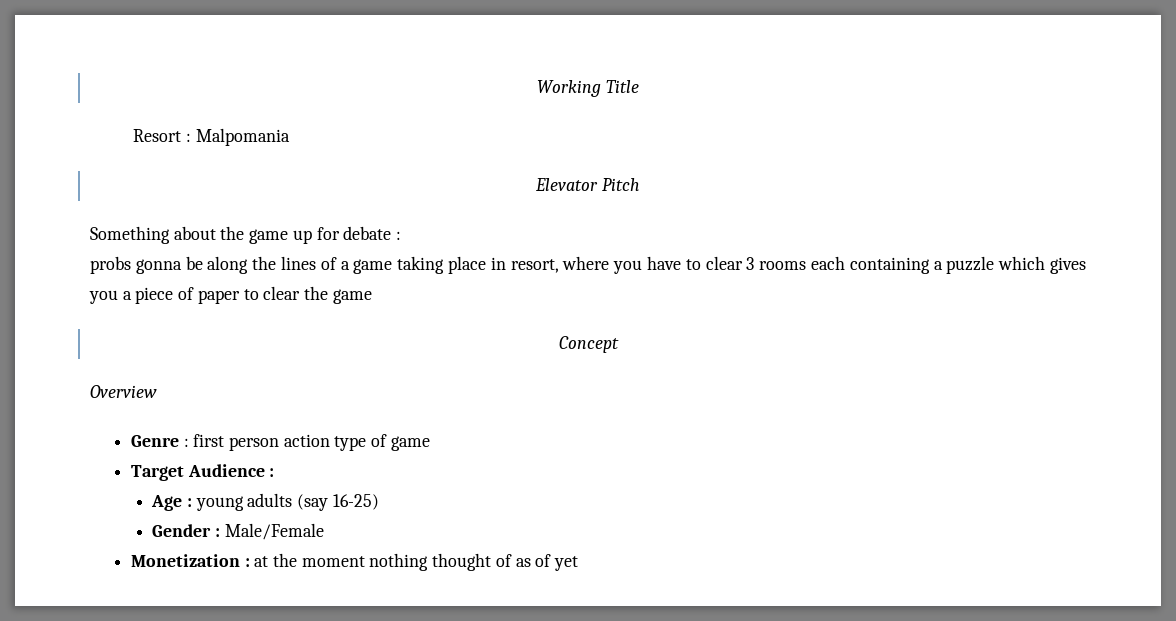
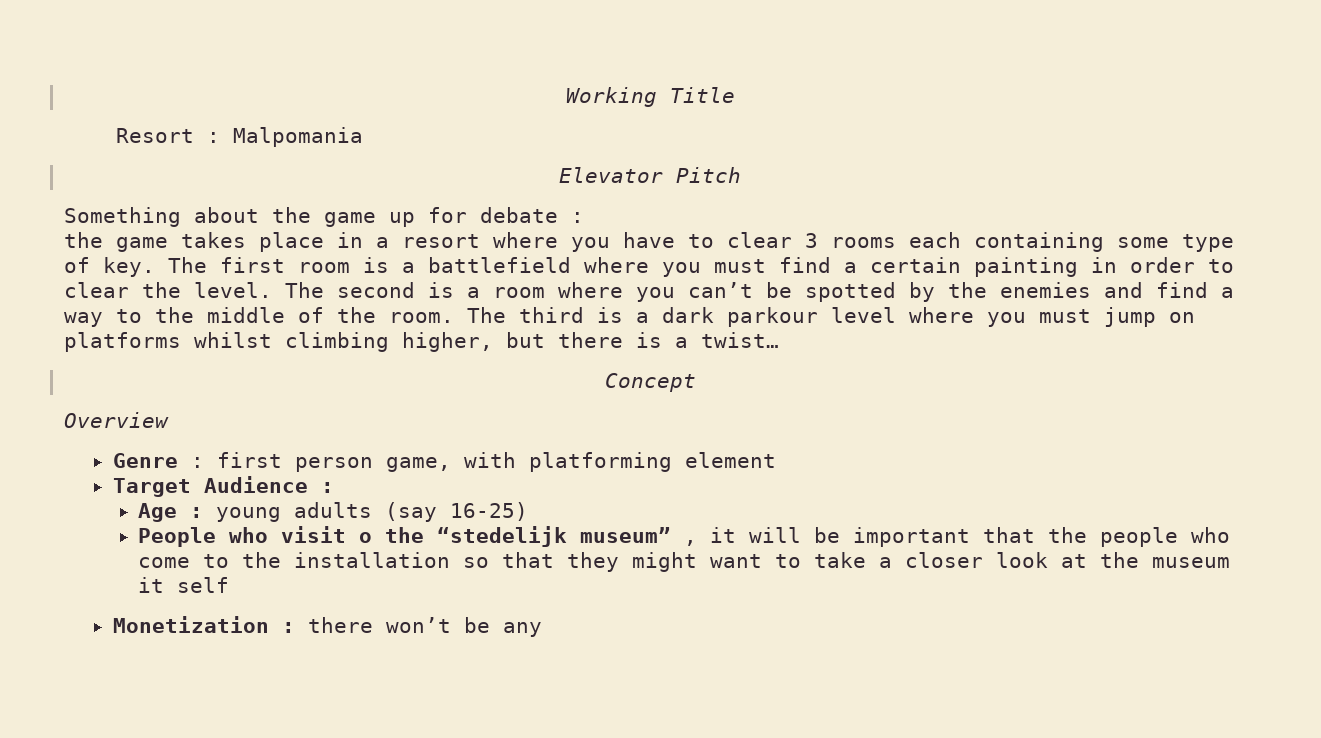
[90,256,559,274] probs gonna be along the lines of a game taking place in resort, -> [64,232,480,252] the game takes place in a resort
[933,256,1086,274] [89,286,372,304] a puzzle which gives you a piece of paper to clear the game -> [1117,234,1234,252] [64,257,1234,277] [64,282,1234,302] [64,307,1195,327] [64,332,779,352] some type of key. The first room is a battlefield where you must find a certain painting in order to clear the level. The second is a room where you can’t be spotted by the enemies and find a way to the middle of the room. The third is a dark parkour level where you must jump on platforms whilst climbing higher, but there is a twist…
[283,434,430,451] action type of game -> [385,452,776,472] game, with platforming element
[152,523,324,540] [130,553,579,571] Gender : Male/Female // Monetization : at the moment nothing thought of as of yet -> [138,526,1231,547] [138,552,1231,572] [138,577,230,593] [112,616,542,637] People who visit o the “stedelijk museum” , it will be important that the people who come to the installation so that they might want to take a closer look at the museum it self // Monetization : there won’t be any

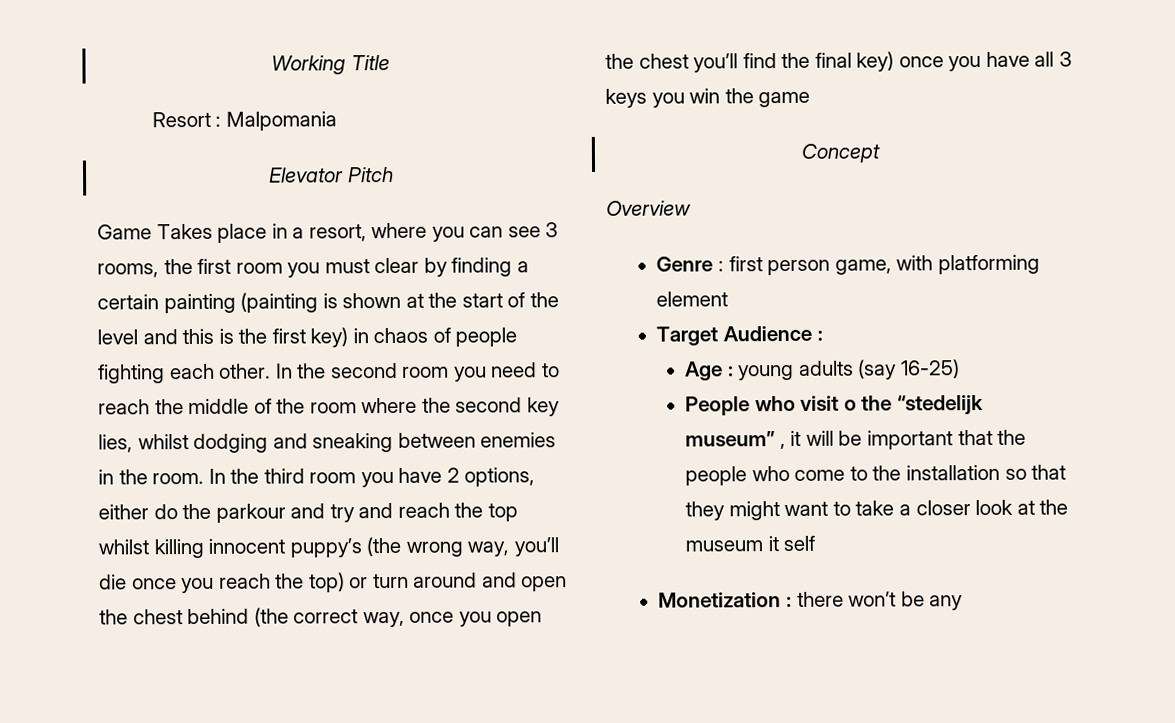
[64,207,584,227] [64,232,246,252] Something about the game up for debate : // the game takes -> [97,223,213,240] Game Takes
[402,232,1234,252] [64,257,1234,277] [64,282,1234,302] [64,307,1195,327] [64,332,779,352] resort where you have to clear 3 rooms each containing some type of key. The first room is a battlefield where you must find a certain painting in order to clear the level. The second is a room where you can’t be spotted by the enemies and find a way to the middle of the room. The third is a dark parkour level where you must jump on platforms whilst climbing higher, but there is a twist… -> [308,222,559,242] [97,257,529,278] [97,292,559,314] [97,327,518,348] [98,362,560,384] [98,397,560,417] [98,432,557,453] [98,467,536,488] [98,502,518,523] [98,536,559,559] [99,572,568,594] [99,607,543,628] [605,51,1072,73] [605,88,811,108] resort, where you can see 3 rooms, the first room you must clear by finding a certain painting (painting is shown at the start of the level and this is the first key) in chaos of people fighting each other. In the second room you need to reach the middle of the room where the second key lies, whilst dodging and sneaking between enemies in the room. In the third room you have 2 options, either do the parkour and try and reach the top whilst killing innocent puppy’s (the wrong way, you’ll die once you reach the top) or turn around and open the chest behind (the correct way, once you open the chest you’ll find the final key) once you have all 3 keys you win the game

